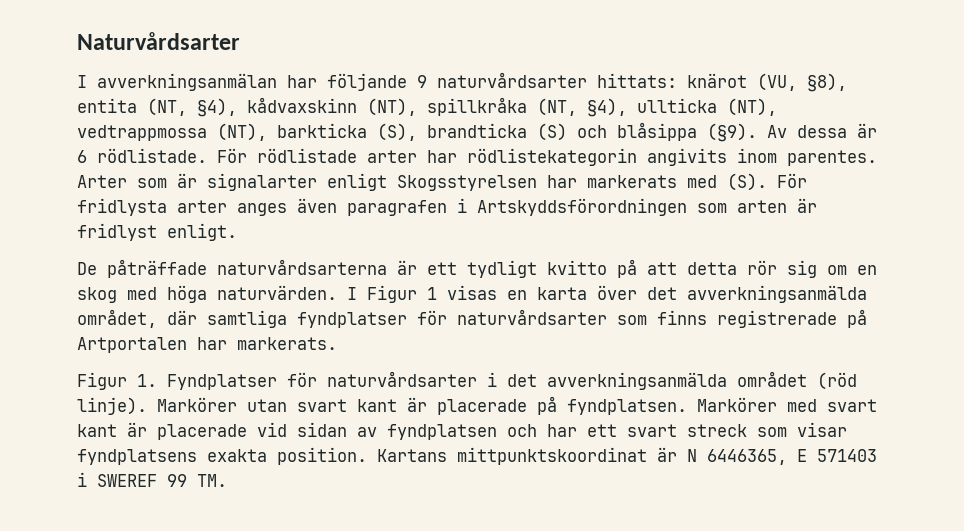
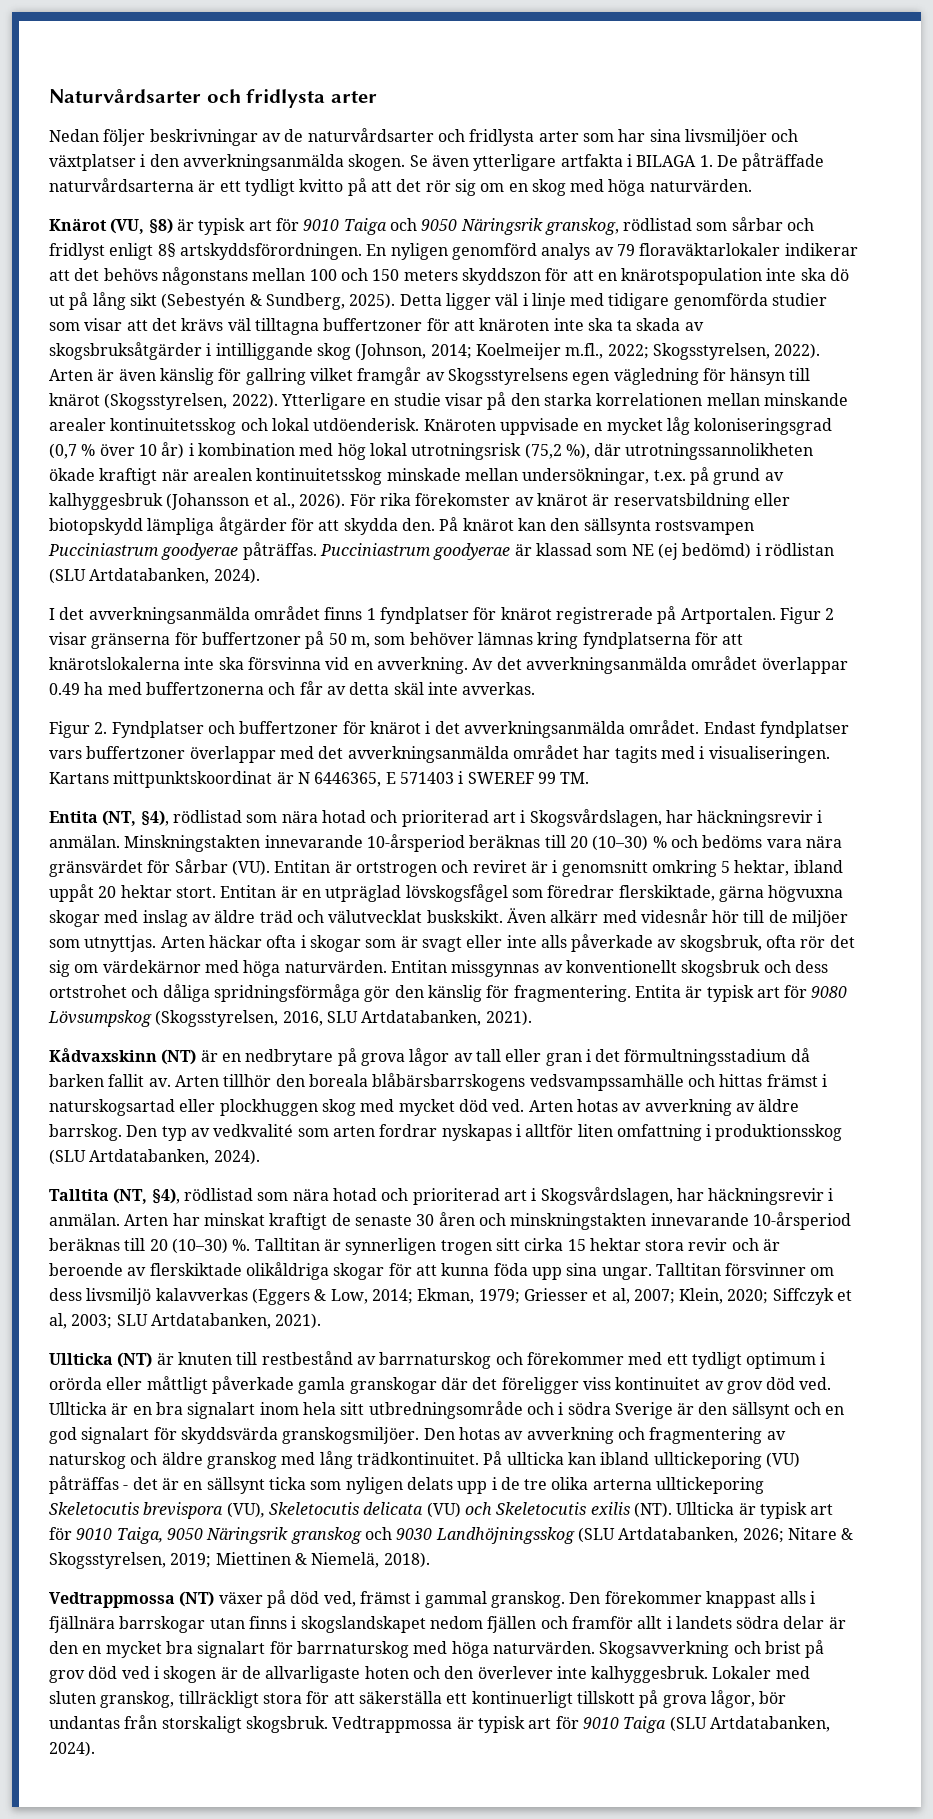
[77,72,847,92] [77,97,777,117] [77,122,877,142] [77,148,877,166] [77,173,807,191] [77,198,817,216] [77,223,237,241] // I avverkningsanmälan har följande 9 naturvårdsarter hittats: knärot (VU, §8), entita (NT, §4), kådvaxskinn (NT), spillkråka (NT, §4), ullticka (NT), vedtrappmossa (NT), barkticka (S), brandticka (S) och blåsippa (§9). Av dessa är 6 rödlistade. För rödlistade arter har rödlistekategorin angivits inom parentes. Arter som är signalarter enligt Skogsstyrelsen har markerats med (S). För fridlysta arter anges även paragrafen i Artskyddsförordningen som arten är fridlyst enligt. // -> [206,89,377,108] [49,128,799,146] [49,154,713,171] och fridlysta arter // Nedan följer beskrivningar av de naturvårdsarter och fridlysta arter som har sina livsmiljöer och växtplatser i den avverkningsanmälda skogen. Se även ytterligare artfakta i BILAGA 1.
[687,262,737,275] detta -> [396,179,422,192] det
[347,285,867,303] [77,309,867,328] [77,337,337,353] [77,371,857,390] [77,396,877,415] [77,422,847,440] [77,447,367,465] I Figur 1 visas en karta över det avverkningsanmälda området, där samtliga fyndplatser för naturvårdsarter som finns registrerade på Artportalen har markerats. // Figur 1. Fyndplatser för naturvårdsarter i det avverkningsanmälda området (röd linje). Markörer utan svart kant är placerade på fyndplatsen. Markörer med svart kant är placerade vid sidan av fyndplatsen och har ett svart streck som visar fyndplatsens exakta position. -> [49,217,815,235] [49,243,858,260] [49,267,850,285] [49,292,828,310] [49,318,704,335] [49,342,821,360] [49,367,811,385] [49,392,848,410] [49,417,833,435] [49,442,814,460] [49,467,784,485] [49,493,790,510] [49,517,754,535] [48,542,834,560] [49,568,260,584] [49,606,835,624] [49,631,744,649] [49,656,848,674] [49,681,536,695] [49,720,849,738] [49,745,830,763] // Knärot (VU, §8) är typisk art för 9010 Taiga och 9050 Näringsrik granskog, rödlistad som sårbar och fridlyst enligt 8§ artskyddsförordningen. En nyligen genomförd analys av 79 floraväktarlokaler indikerar att det behövs någonstans mellan 100 och 150 meters skyddszon för att en knärotspopulation inte ska dö ut på lång sikt (Sebestyén & Sundberg, 2025). Detta ligger väl i linje med tidigare genomförda studier som visar att det krävs väl tilltagna buffertzoner för att knäroten inte ska ta skada av skogsbruksåtgärder i intilliggande skog (Johnson, 2014; Koelmeijer m.fl., 2022; Skogsstyrelsen, 2022). Arten är även känslig för gallring vilket framgår av Skogsstyrelsens egen vägledning för hänsyn till knärot (Skogsstyrelsen, 2022). Ytterligare en studie visar på den starka korrelationen mellan minskande arealer kontinuitetsskog och lokal utdöenderisk. Knäroten uppvisade en mycket låg koloniseringsgrad (0,7 % över 10 år) i kombination med hög lokal utrotningsrisk (75,2 %), där utrotningssannolikheten ökade kraftigt när arealen kontinuitetsskog minskade mellan undersökningar, t.ex. på grund av kalhyggesbruk (Johansson et al., 2026). För rika förekomster av knärot är reservatsbildning eller biotopskydd lämpliga åtgärder för att skydda den. På knärot kan den sällsynta rostsvampen Pucciniastrum goodyerae påträffas. Pucciniastrum goodyerae är klassad som NE (ej bedömd) i rödlistan (SLU Artdatabanken, 2024). // I det avverkningsanmälda området finns 1 fyndplatser för knärot registrerade på Artportalen. Figur 2 visar gränserna för buffertzoner på 50 m, som behöver lämnas kring fyndplatserna för att knärotslokalerna inte ska försvinna vid en avverkning. Av det avverkningsanmälda området överlappar 0.49 ha med buffertzonerna och får av detta skäl inte avverkas. // Figur 2. Fyndplatser och buffertzoner för knärot i det avverkningsanmälda området. Endast fyndplatser vars buffertzoner överlappar med det avverkningsanmälda området har tagits med i visualiseringen.
(227, 480) none -> [49,809,823,827] [49,834,842,852] [49,859,843,877] [49,884,844,902] [49,908,849,927] [49,934,855,952] [49,960,828,977] [49,984,848,1002] [48,1010,532,1027] [49,1048,810,1066] [49,1073,827,1091] [49,1099,800,1116] [49,1124,843,1141] [49,1149,260,1165] [49,1187,834,1205] [49,1212,851,1230] [49,1238,781,1255] [49,1262,835,1280] [49,1288,853,1305] [49,1313,322,1329] [49,1351,826,1369] [49,1376,832,1394] [49,1401,845,1419] [49,1427,786,1444] [49,1451,800,1469] [49,1476,765,1494] [49,1502,834,1519] [49,1527,854,1544] [49,1552,430,1569] [49,1590,816,1608] [49,1616,846,1633] [49,1640,825,1658] [49,1666,810,1683] [49,1690,787,1708] [49,1715,830,1733] [49,1741,95,1757] // Entita (NT, §4), rödlistad som nära hotad och prioriterad art i Skogsvårdslagen, har häckningsrevir i anmälan. Minskningstakten innevarande 10-årsperiod beräknas till 20 (10–30) % och bedöms vara nära gränsvärdet för Sårbar (VU). Entitan är ortstrogen och reviret är i genomsnitt omkring 5 hektar, ibland uppåt 20 hektar stort. Entitan är en utpräglad lövskogsfågel som föredrar flerskiktade, gärna högvuxna skogar med inslag av äldre träd och välutvecklat buskskikt. Även alkärr med videsnår hör till de miljöer som utnyttjas. Arten häckar ofta i skogar som är svagt eller inte alls påverkade av skogsbruk, ofta rör det sig om värdekärnor med höga naturvärden. Entitan missgynnas av konventionellt skogsbruk och dess ortstrohet och dåliga spridningsförmåga gör den känslig för fragmentering. Entita är typisk art för 9080 Lövsumpskog (Skogsstyrelsen, 2016, SLU Artdatabanken, 2021). // Kådvaxskinn (NT) är en nedbrytare på grova lågor av tall eller gran i det förmultningsstadium då barken fallit av. Arten tillhör den boreala blåbärsbarrskogens vedsvampssamhälle och hittas främst i naturskogsartad eller plockhuggen skog med mycket död ved. Arten hotas av avverkning av äldre barrskog. Den typ av vedkvalité som arten fordrar nyskapas i alltför liten omfattning i produktionsskog (SLU Artdatabanken, 2024). // Talltita (NT, §4), rödlistad som nära hotad och prioriterad art i Skogsvårdslagen, har häckningsrevir i anmälan. Arten har minskat kraftigt de senaste 30 åren och minskningstakten innevarande 10-årsperiod beräknas till 20 (10–30) %. Talltitan är synnerligen trogen sitt cirka 15 hektar stora revir och är beroende av flerskiktade olikåldriga skogar för att kunna föda upp sina ungar. Talltitan försvinner om dess livsmiljö kalavverkas (Eggers & Low, 2014; Ekman, 1979; Griesser et al, 2007; Klein, 2020; Siffczyk et al, 2003; SLU Artdatabanken, 2021). // Ullticka (NT) är knuten till restbestånd av barrnaturskog och förekommer med ett tydligt optimum i orörda eller måttligt påverkade gamla granskogar där det föreligger viss kontinuitet av grov död ved. Ullticka är en bra signalart inom hela sitt utbredningsområde och i södra Sverige är den sällsynt och en god signalart för skyddsvärda granskogsmiljöer. Den hotas av avverkning och fragmentering av naturskog och äldre granskog med lång trädkontinuitet. På ullticka kan ibland ulltickeporing (VU) påträffas - det är en sällsynt ticka som nyligen delats upp i de tre olika arterna ulltickeporing Skeletocutis brevispora (VU), Skeletocutis delicata (VU) och Skeletocutis exilis (NT). Ullticka är typisk art för 9010 Taiga, 9050 Näringsrik granskog och 9030 Landhöjningsskog (SLU Artdatabanken, 2026; Nitare & Skogsstyrelsen, 2019; Miettinen & Niemelä, 2018). // Vedtrappmossa (NT) växer på död ved, främst i gammal granskog. Den förekommer knappast alls i fjällnära barrskogar utan finns i skogslandskapet nedom fjällen och framför allt i landets södra delar är den en mycket bra signalart för barrnaturskog med höga naturvärden. Skogsavverkning och brist på grov död ved i skogen är de allvarligaste hoten och den överlever inte kalhyggesbruk. Lokaler med sluten granskog, tillräckligt stora för att säkerställa ett kontinuerligt tillskott på grova lågor, bör undantas från storskaligt skogsbruk. Vedtrappmossa är typisk art för 9010 Taiga (SLU Artdatabanken, 2024).

